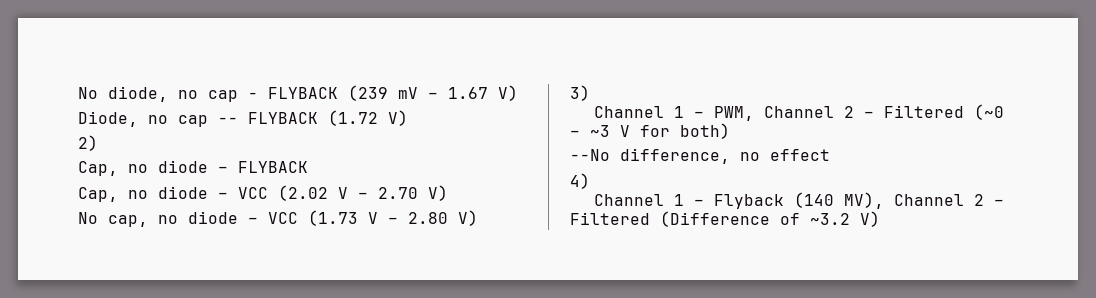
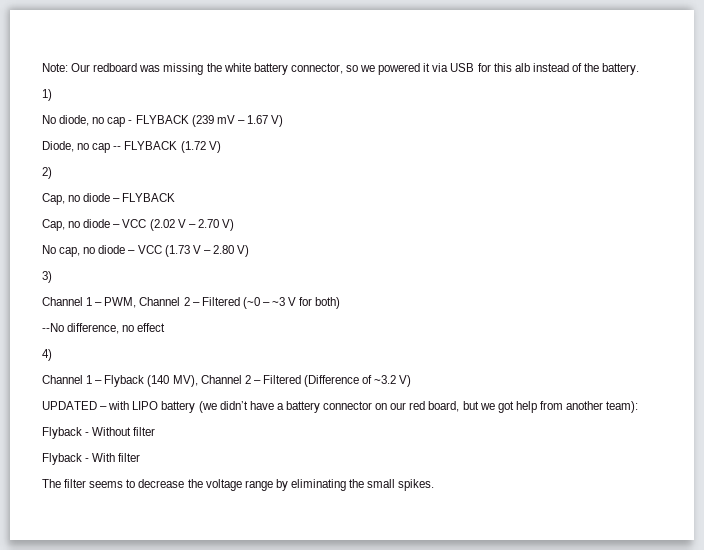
(78, 93) none -> [42,63,640,75] [42,89,52,101] Note: Our redboard was missing the white battery connector, so we powered it via USB for this alb instead of the battery. // 1) //
(880, 219) none -> [42,401,639,413] [42,427,156,439] [42,453,141,465] [42,479,435,491] // UPDATED – with LIPO battery (we didn’t have a battery connector on our red board, but we got help from another team): // Flyback - Without filter // Flyback - With filter // The filter seems to decrease the voltage range by eliminating the small spikes.

